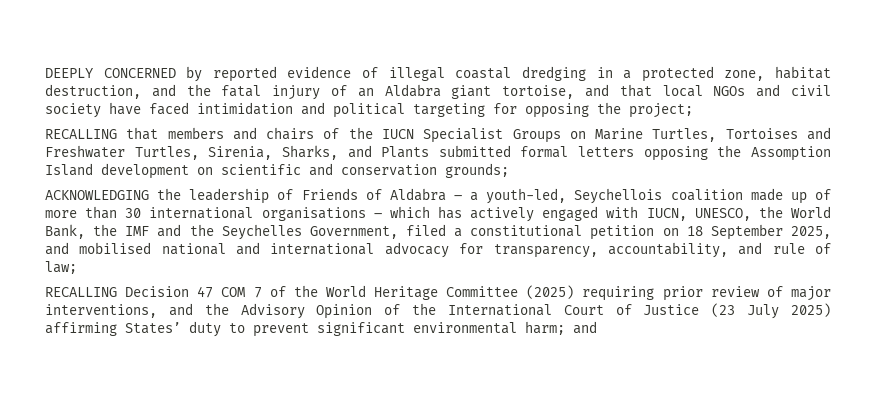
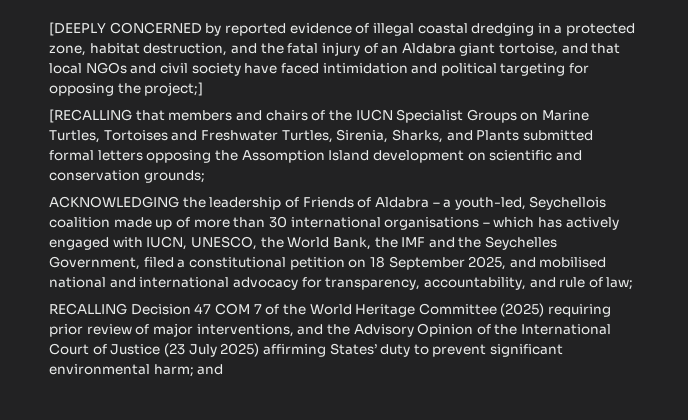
[45,68,93,78] DEEPLY -> [49,22,106,36] [DEEPLY
[629,103,693,118] [45,129,117,139] project; // RECALLING -> [144,82,204,96] [49,109,132,123] project;] // [RECALLING

